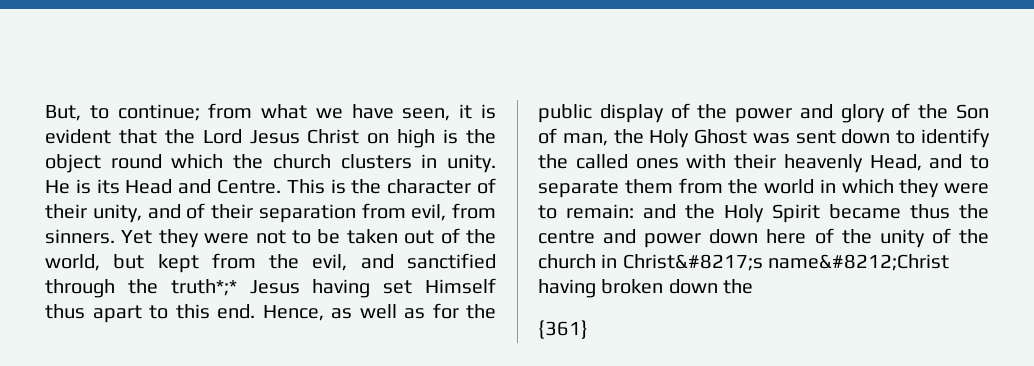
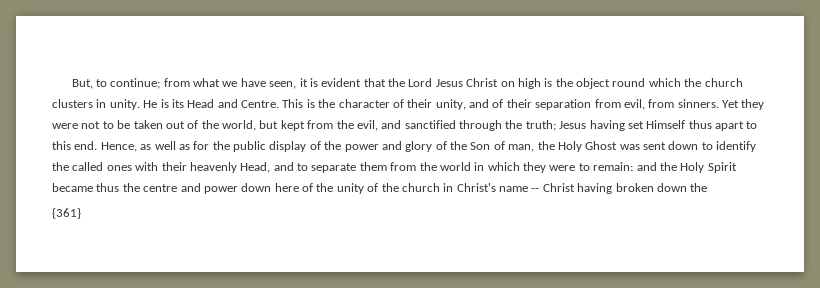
[170,279,237,296] truth*;* -> [525,120,556,131] truth;
[622,254,950,271] Christ&#8217;s name&#8212;Christ -> [456,183,575,192] Christ's name -- Christ

